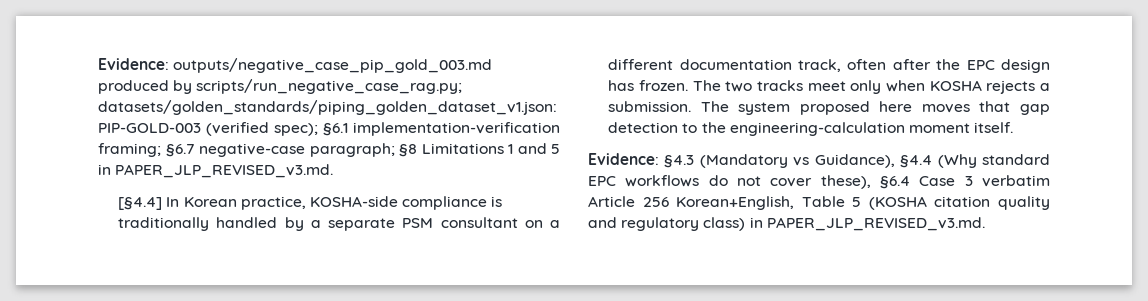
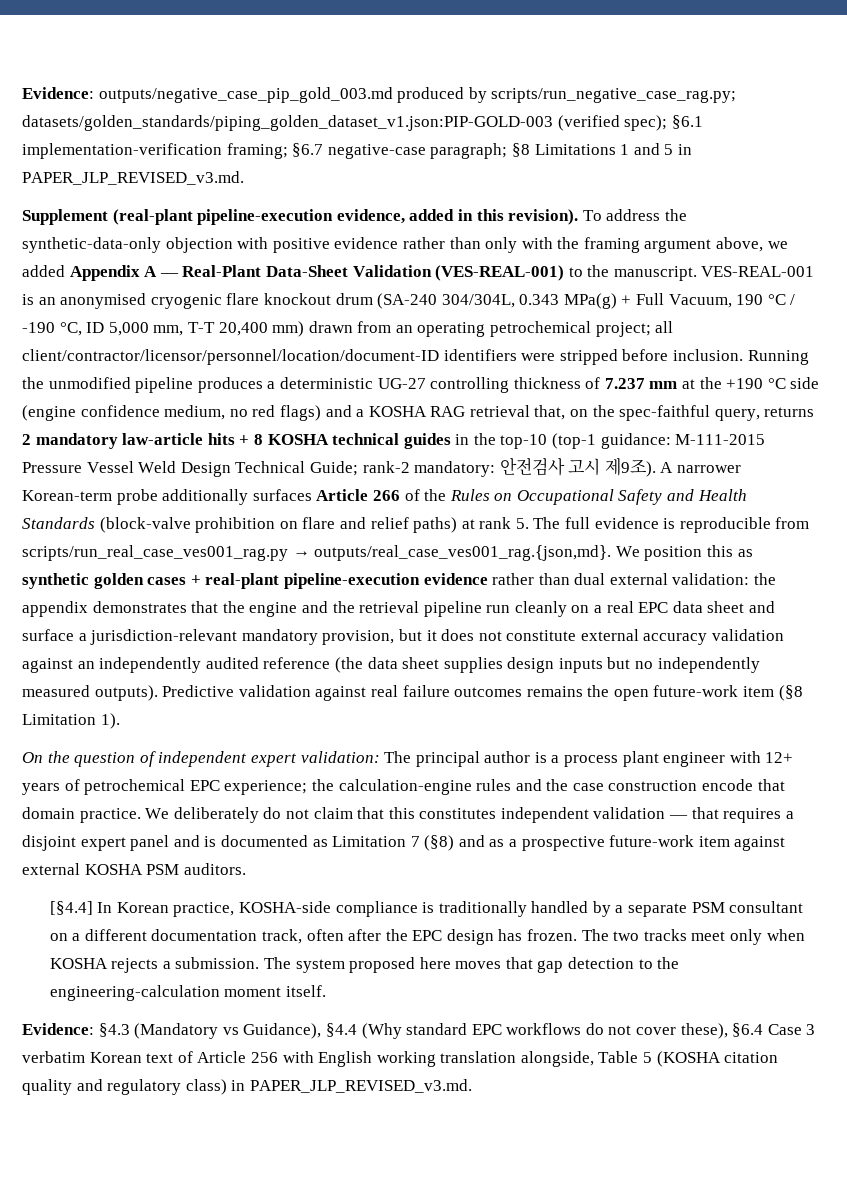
(334, 171) none -> [22,209,687,225] [22,237,788,253] [22,265,815,281] [22,293,796,309] [22,321,674,337] [22,349,809,365] [22,377,820,393] [22,405,815,421] [22,433,766,449] [22,457,742,477] [22,489,747,505] [22,517,810,533] [22,545,753,561] [22,573,777,589] [22,601,776,617] [22,629,785,645] [22,657,760,673] [22,685,803,701] [22,713,120,729] [22,751,794,767] [22,779,785,795] [22,807,794,823] [22,835,786,851] [22,863,246,875] // Supplement (real-plant pipeline-execution evidence, added in this revision). To address the synthetic-data-only objection with positive evidence rather than only with the framing argument above, we added Appendix A — Real-Plant Data-Sheet Validation (VES-REAL-001) to the manuscript. VES-REAL-001 is an anonymised cryogenic flare knockout drum (SA-240 304/304L, 0.343 MPa(g) + Full Vacuum, 190 °C / -190 °C, ID 5,000 mm, T-T 20,400 mm) drawn from an operating petrochemical project; all client/contractor/licensor/personnel/location/document-ID identifiers were stripped before inclusion. Running the unmodified pipeline produces a deterministic UG-27 controlling thickness of 7.237 mm at the +190 °C side (engine confidence medium, no red flags) and a KOSHA RAG retrieval that, on the spec-faithful query, returns 2 mandatory law-article hits + 8 KOSHA technical guides in the top-10 (top-1 guidance: M-111-2015 Pressure Vessel Weld Design Technical Guide; rank-2 mandatory: 안전검사 고시 제9조). A narrower Korean-term probe additionally surfaces Article 266 of the Rules on Occupational Safety and Health Standards (block-valve prohibition on flare and relief paths) at rank 5. The full evidence is reproducible from scripts/run_real_case_ves001_rag.py → outputs/real_case_ves001_rag.{json,md}. We position this as synthetic golden cases + real-plant pipeline-execution evidence rather than dual external validation: the appendix demonstrates that the engine and the retrieval pipeline run cleanly on a real EPC data sheet and surface a jurisdiction-relevant mandatory provision, but it does not constitute external accuracy validation against an independently audited reference (the data sheet supplies design inputs but no independently measured outputs). Predictive validation against real failure outcomes remains the open future-work item (§8 Limitation 1). // On the question of independent expert validation: The principal author is a process plant engineer with 12+ years of petrochemical EPC experience; the calculation-engine rules and the case construction encode that domain practice. We deliberately do not claim that this constitutes independent validation — that requires a disjoint expert panel and is documented as Limitation 7 (§8) and as a prospective future-work item against external KOSHA PSM auditors.
[588,196,795,210] Article 256 Korean+English, -> [89,1051,594,1067] Korean text of Article 256 with English working translation alongside,

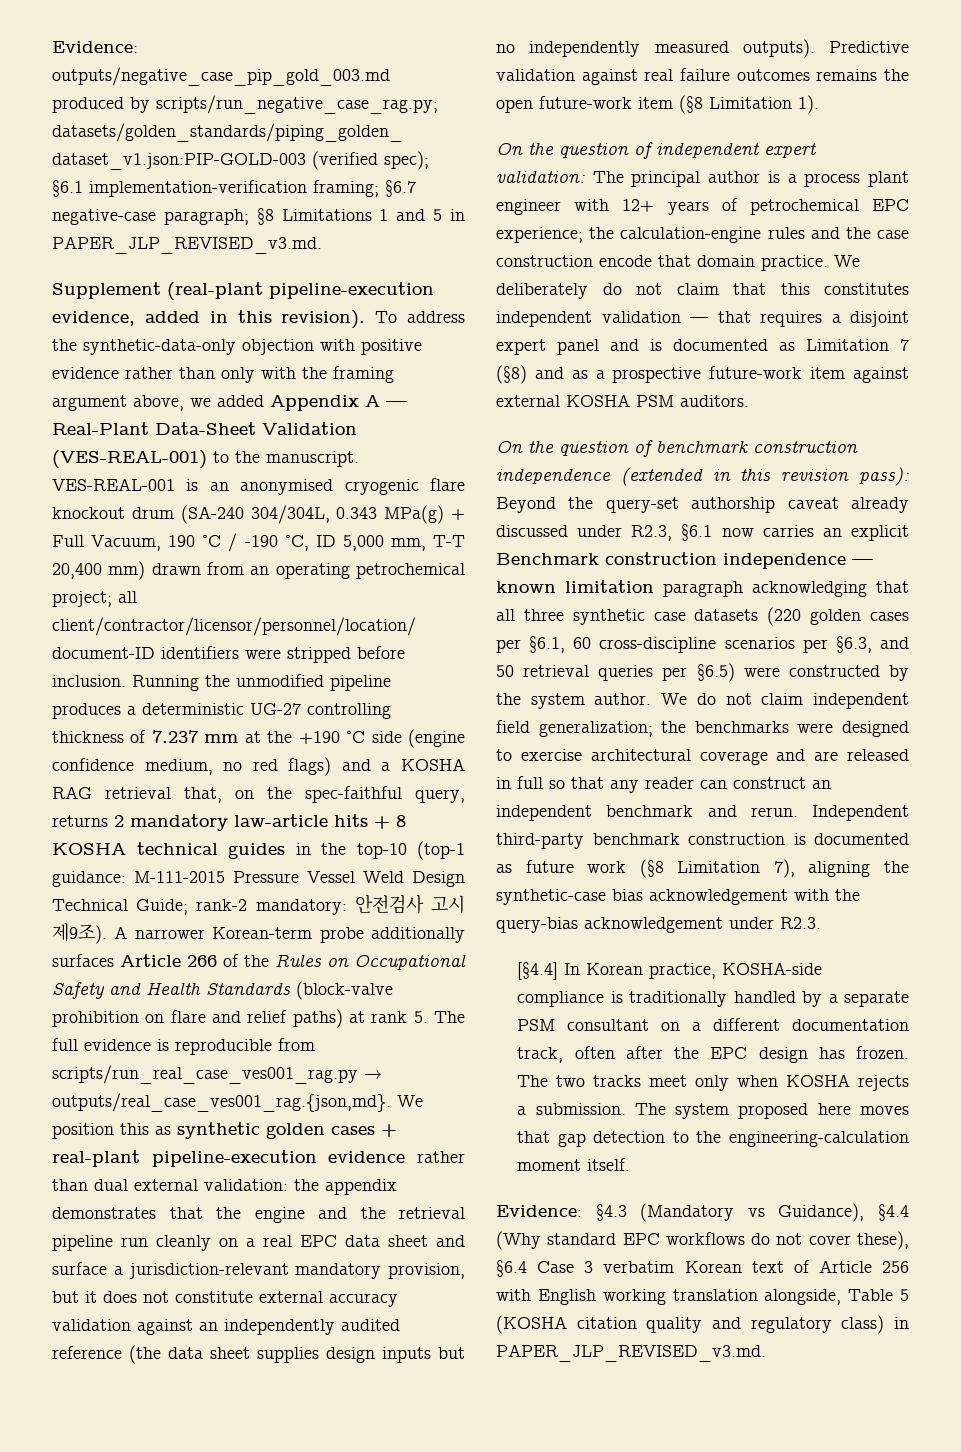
(246, 869) none -> [496,440,858,457] [496,467,909,486] [496,497,909,513] [496,524,909,541] [496,552,873,569] [496,580,909,597] [496,607,909,626] [496,636,909,653] [496,663,909,682] [496,693,909,709] [496,720,909,737] [496,749,909,765] [496,776,831,793] [496,805,909,821] [496,833,909,849] [496,859,909,878] [496,889,860,905] [496,917,821,933] // On the question of benchmark construction independence (extended in this revision pass): Beyond the query-set authorship caveat already discussed under R2.3, §6.1 now carries an explicit Benchmark construction independence — known limitation paragraph acknowledging that all three synthetic case datasets (220 golden cases per §6.1, 60 cross-discipline scenarios per §6.3, and 50 retrieval queries per §6.5) were constructed by the system author. We do not claim independent field generalization; the benchmarks were designed to exercise architectural coverage and are released in full so that any reader can construct an independent benchmark and rerun. Independent third-party benchmark construction is documented as future work (§8 Limitation 7), aligning the synthetic-case bias acknowledgement with the query-bias acknowledgement under R2.3.

